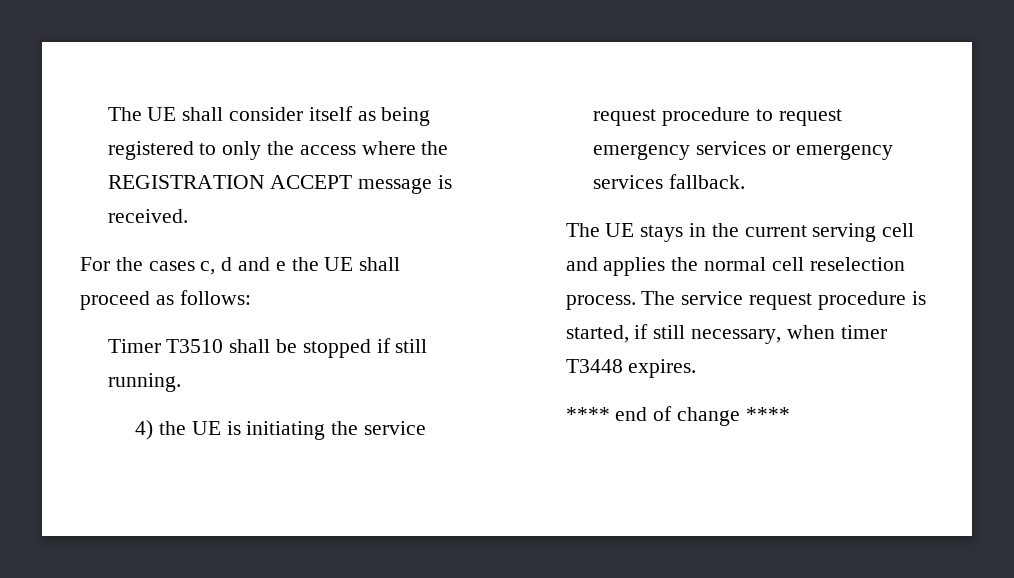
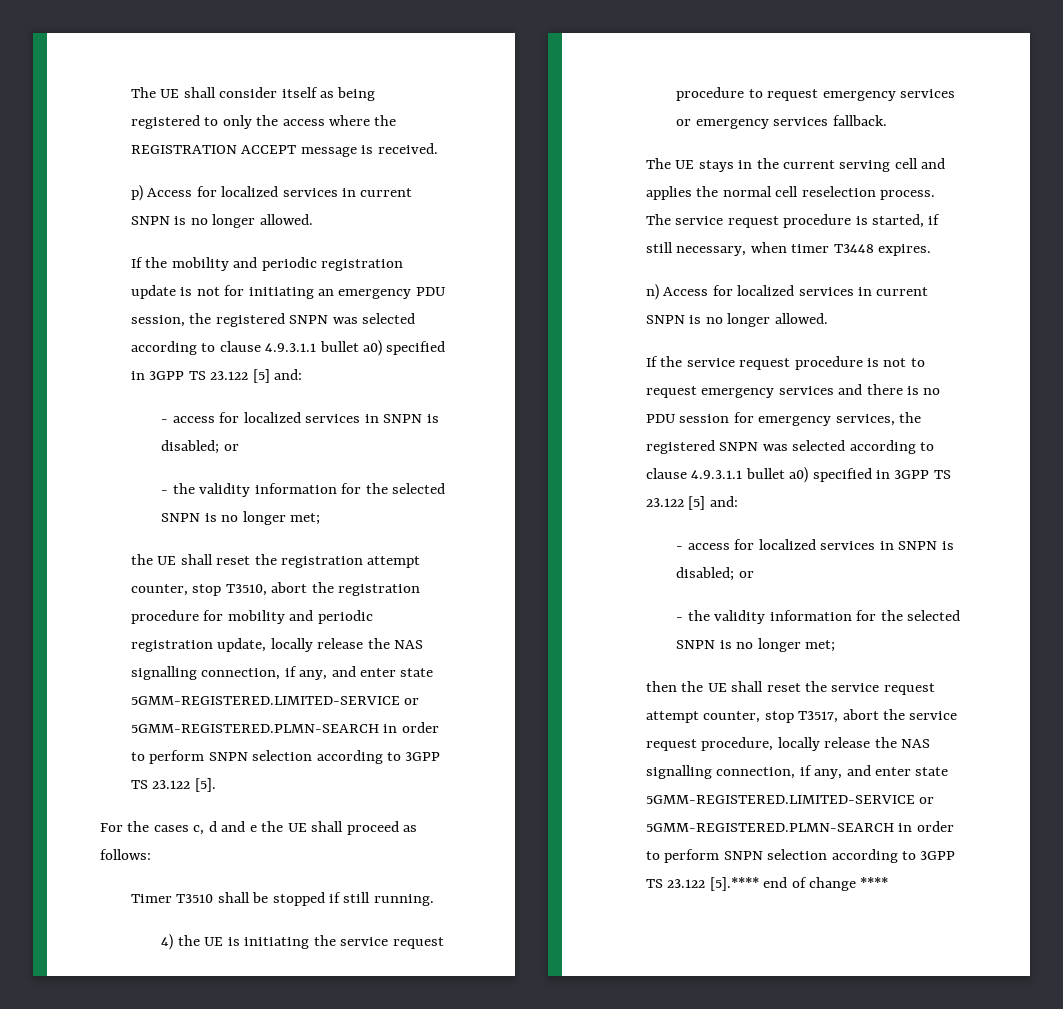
(188, 216) none -> [130,185,413,201] [130,214,313,228] [130,257,404,271] [130,285,445,299] [130,313,416,327] [130,340,446,356] [130,369,303,383] [161,412,439,423] [161,440,239,454] [161,483,446,497] [161,511,321,525] [130,554,421,568] [130,582,421,596] [130,610,373,624] [130,638,424,652] [130,666,434,680] [130,696,420,705] [130,722,439,733] [130,750,441,764] [130,778,216,792] // p) Access for localized services in current SNPN is no longer allowed. // If the mobility and periodic registration update is not for initiating an emergency PDU session, the registered SNPN was selected according to clause 4.9.3.1.1 bullet a0) specified in 3GPP TS 23.122 [5] and: // - access for localized services in SNPN is disabled; or // - the validity information for the selected SNPN is no longer met; // the UE shall reset the registration attempt counter, stop T3510, abort the registration procedure for mobility and periodic registration update, locally release the NAS signalling connection, if any, and enter state 5GMM-REGISTERED.LIMITED-SERVICE or 5GMM-REGISTERED.PLMN-SEARCH in order to perform SNPN selection according to 3GPP TS 23.122 [5].
[565,407,610,421] **** -> [645,284,929,300] [645,313,828,327] [645,356,925,370] [645,384,941,398] [645,412,922,426] [645,440,935,454] [645,467,951,483] [645,496,738,510] [676,539,954,550] [676,567,754,581] [676,610,961,624] [676,638,836,652] [645,681,935,695] [645,709,958,723] [645,737,931,751] [645,765,949,779] [645,795,935,804] [645,821,954,832] [645,849,956,863] [645,877,759,891] n) Access for localized services in current SNPN is no longer allowed. // If the service request procedure is not to request emergency services and there is no PDU session for emergency services, the registered SNPN was selected according to clause 4.9.3.1.1 bullet a0) specified in 3GPP TS 23.122 [5] and: // - access for localized services in SNPN is disabled; or // - the validity information for the selected SNPN is no longer met; // then the UE shall reset the service request attempt counter, stop T3517, abort the service request procedure, locally release the NAS signalling connection, if any, and enter state 5GMM-REGISTERED.LIMITED-SERVICE or 5GMM-REGISTERED.PLMN-SEARCH in order to perform SNPN selection according to 3GPP TS 23.122 [5].****

